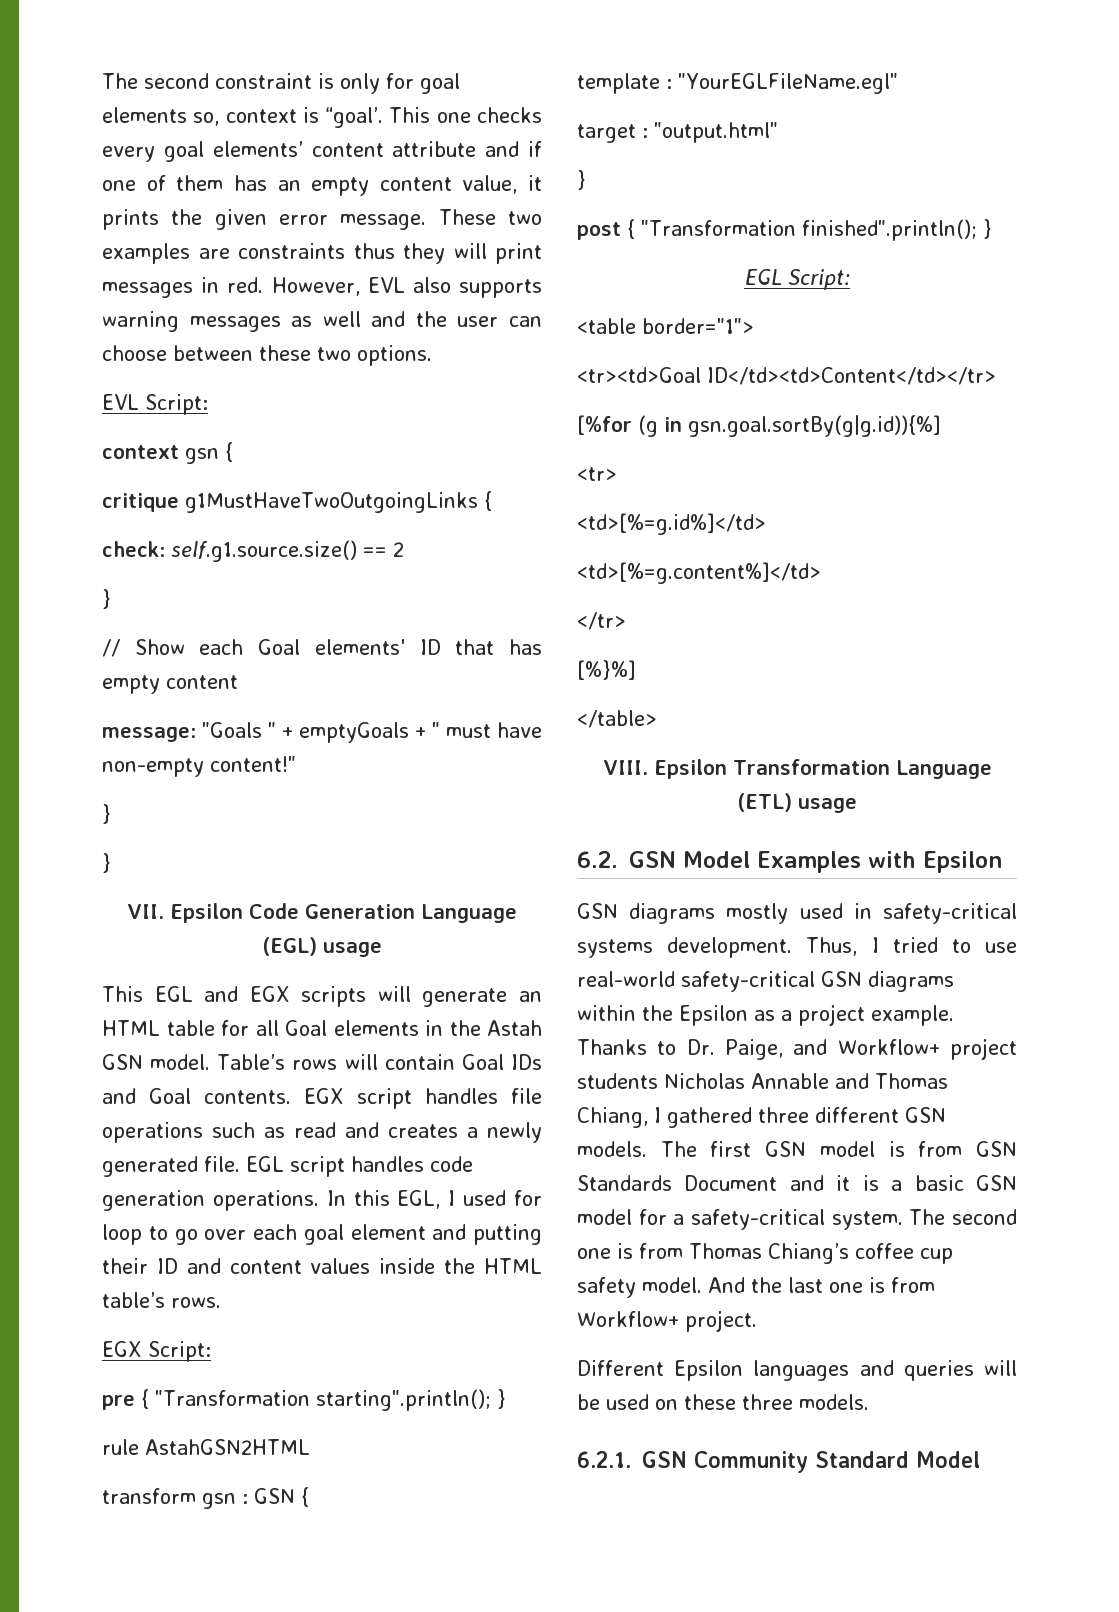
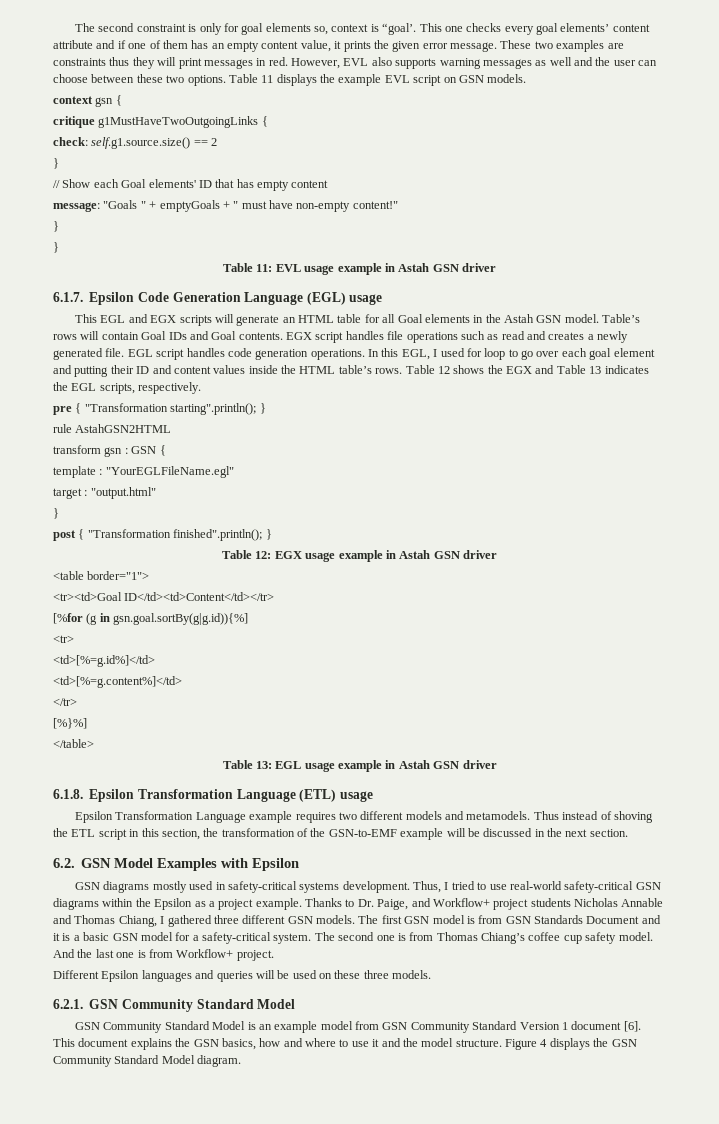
[102,394,208,415] // EVL Script: -> [228,74,527,86] Table 11 displays the example EVL script on GSN models.
[127,904,164,919] VII. -> [223,263,496,275] [53,292,83,302] Table 11: EVL usage example in Astah GSN driver // 6.1.7.
[102,1341,211,1362] // EGX Script: -> [405,365,649,374] [53,382,202,394] Table 12 shows the EGX and Table 13 indicates the EGL scripts, respectively.
[744,269,850,290] EGL Script: -> [222,550,497,562] Table 12: EGX usage example in Astah GSN driver
[602,760,648,775] VIII. -> [222,760,497,772] [53,789,83,799] Table 13: EGL usage example in Astah GSN driver // 6.1.8.
(857, 805) none -> [75,811,653,823] [53,828,628,840] // Epsilon Transformation Language example requires two different models and metamodels. Thus instead of shoving the ETL script in this section, the transformation of the GSN-to-EMF example will be discussed in the next section.
(980, 1459) none -> [75,1021,641,1033] [53,1038,637,1050] [53,1055,242,1067] // GSN Community Standard Model is an example model from GSN Community Standard Version 1 document [6]. This document explains the GSN basics, how and where to use it and the model structure. Figure 4 displays the GSN Community Standard Model diagram.

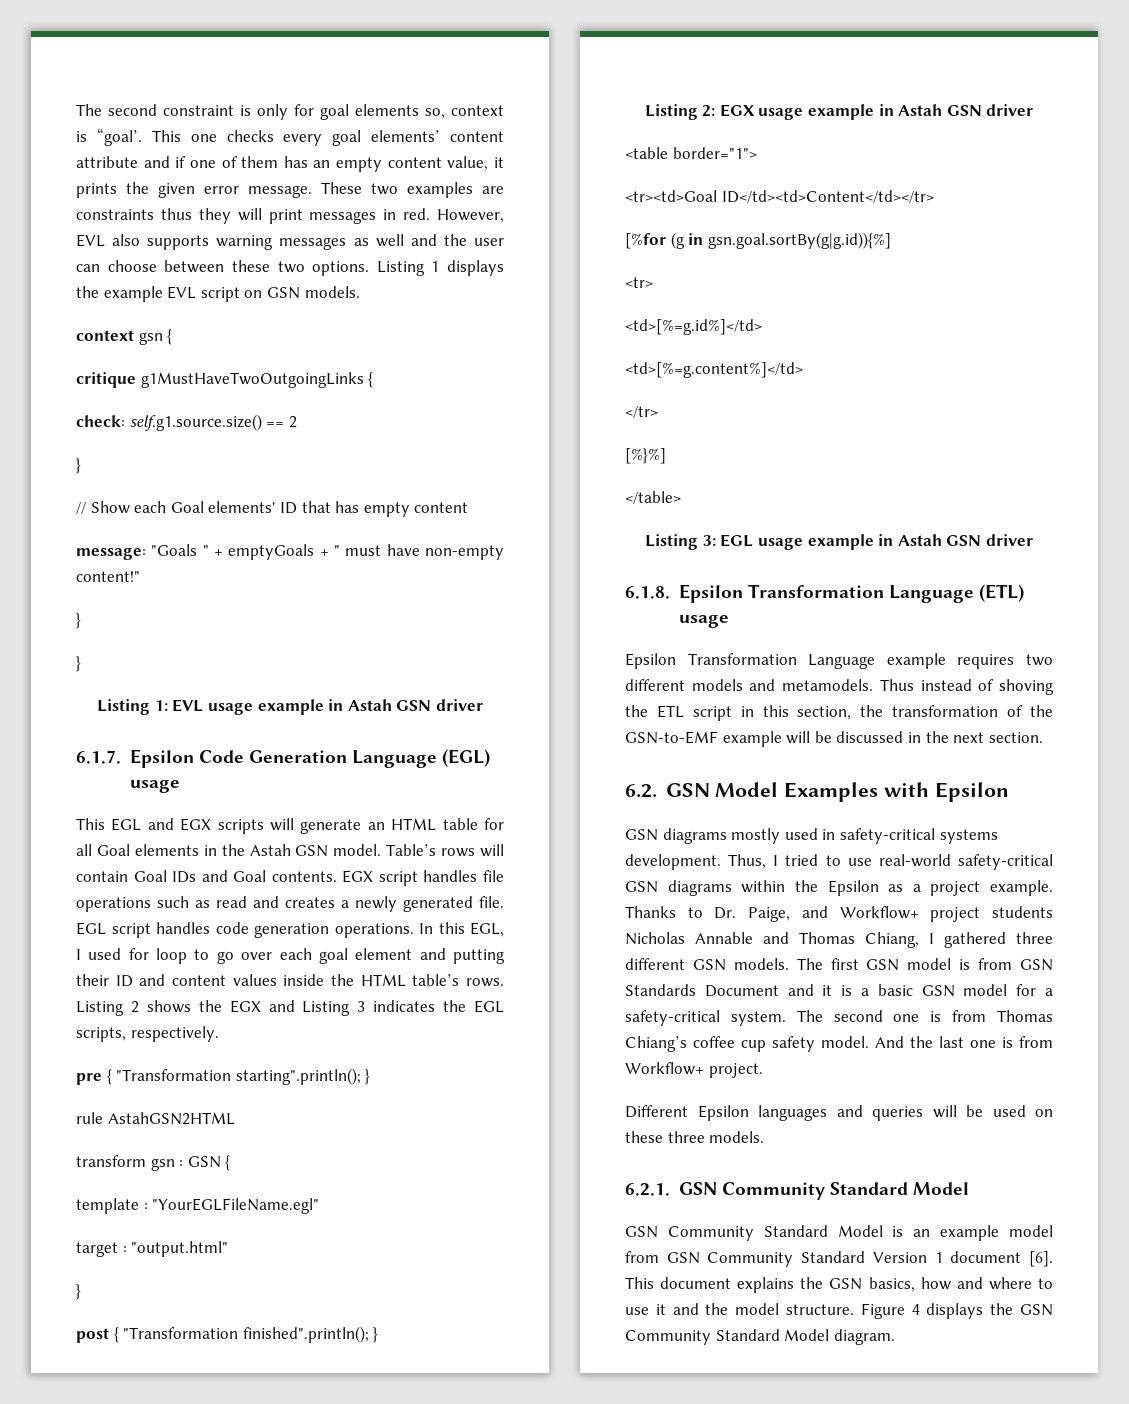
[228,74,274,83] Table 11 -> [376,261,440,276] Listing 1
[223,263,273,272] Table 11: -> [97,699,168,715] Listing 1:
[405,365,450,374] Table 12 -> [76,1001,139,1016] Listing 2
[556,365,602,374] Table 13 -> [302,1001,366,1016] Listing 3
[222,550,272,559] Table 12: -> [644,104,716,120] Listing 2:
[222,760,272,769] Table 13: -> [645,534,716,550] Listing 3:

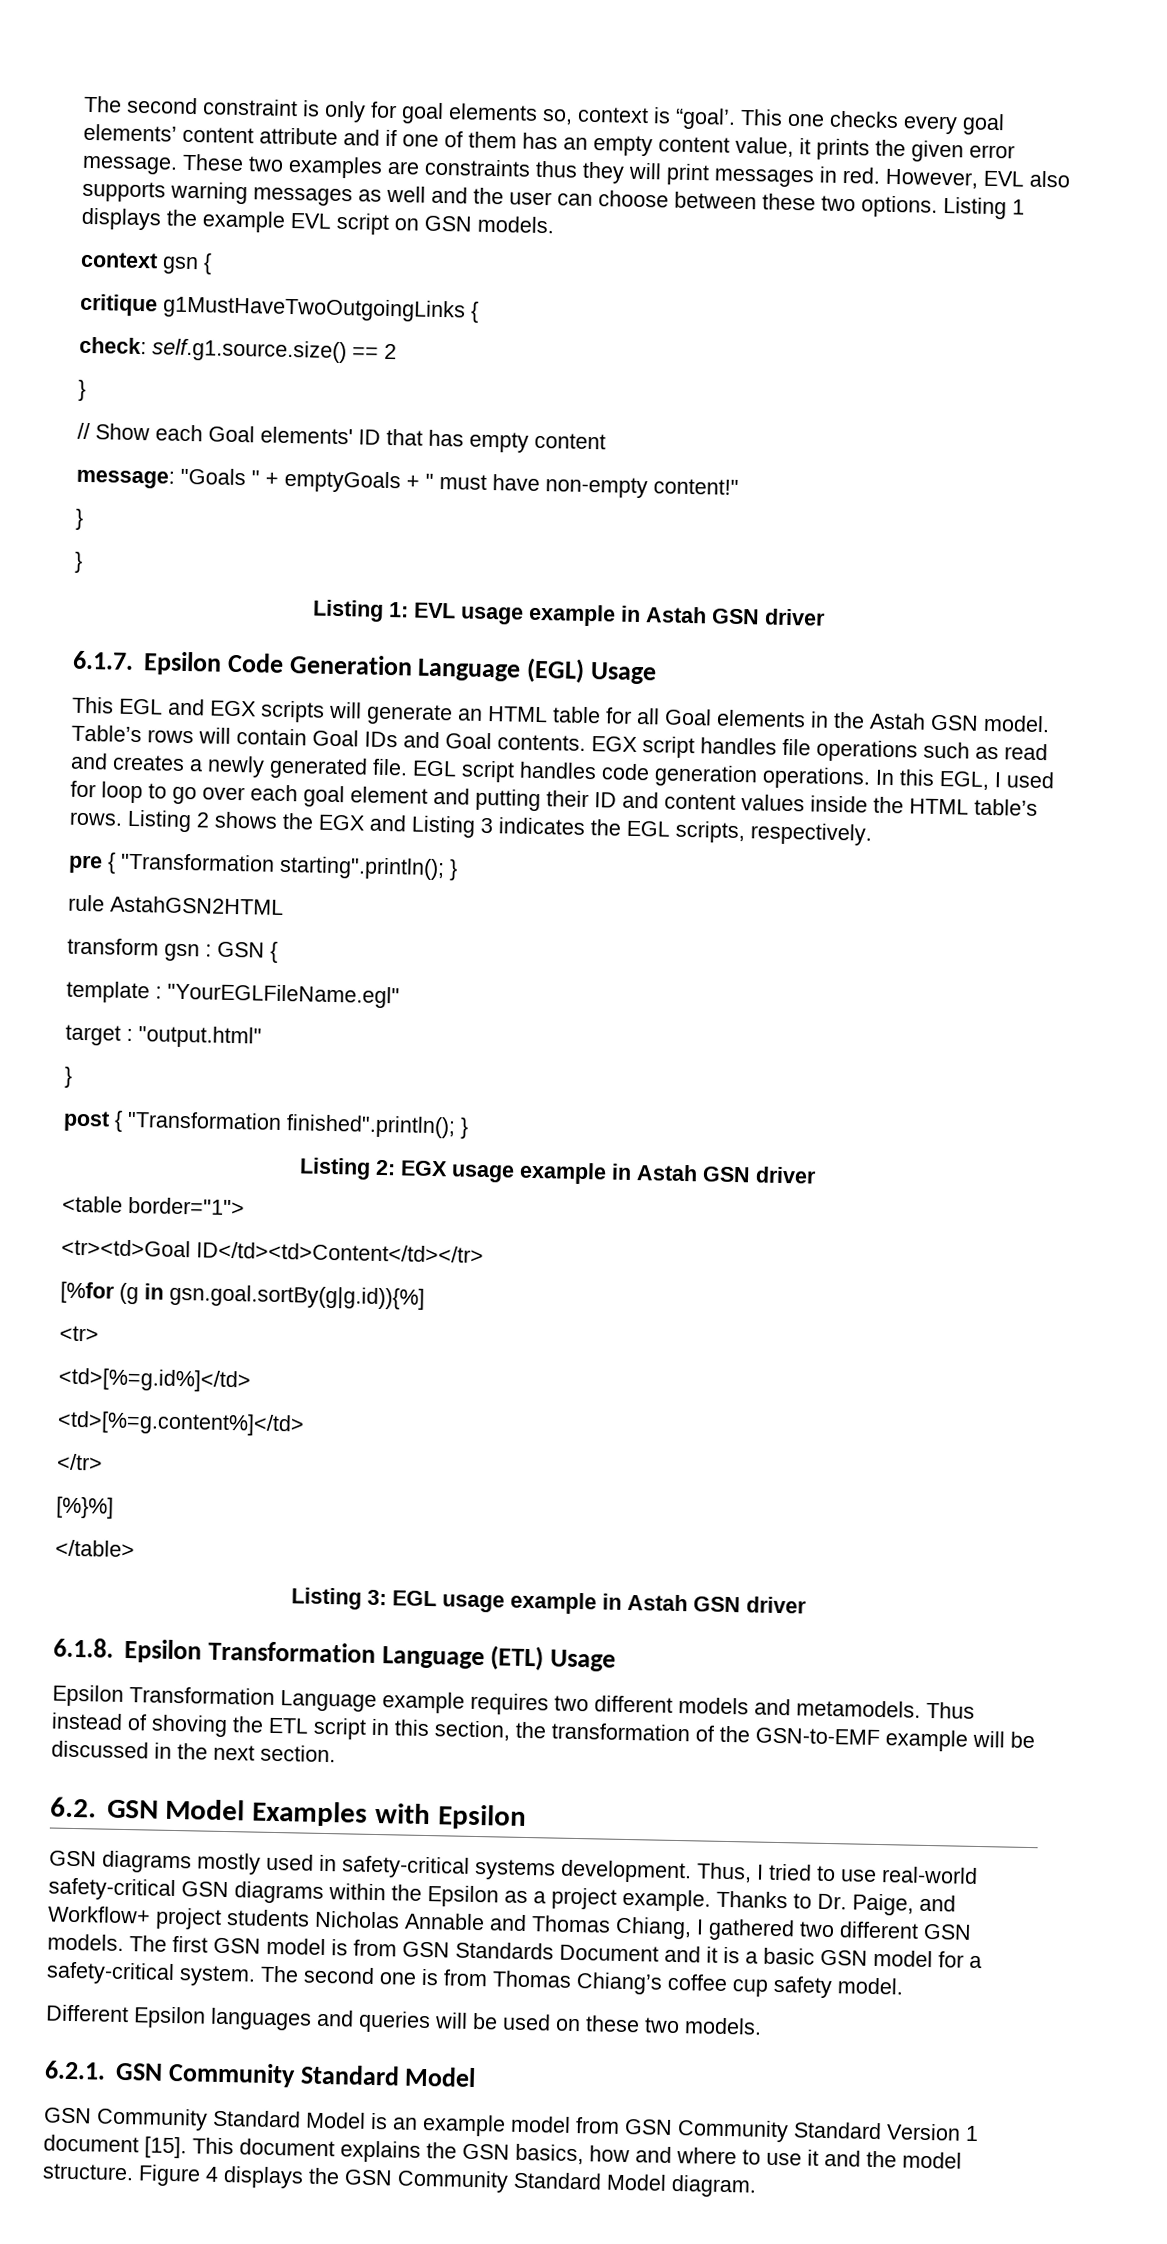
[129,780,180,793] usage -> [590,662,658,685] Usage
[678,615,729,628] usage -> [550,1649,617,1672] Usage
[1016,932,1053,944] three -> [799,1921,835,1938] two
[875,1036,1053,1048] [625,1062,763,1078] And the last one is from Workflow+ project. -> (904, 1986) none
[667,1131,705,1143] three -> [644,2017,680,2034] two
[1029,1251,1053,1267] [6]. -> [144,2136,187,2159] [15].

